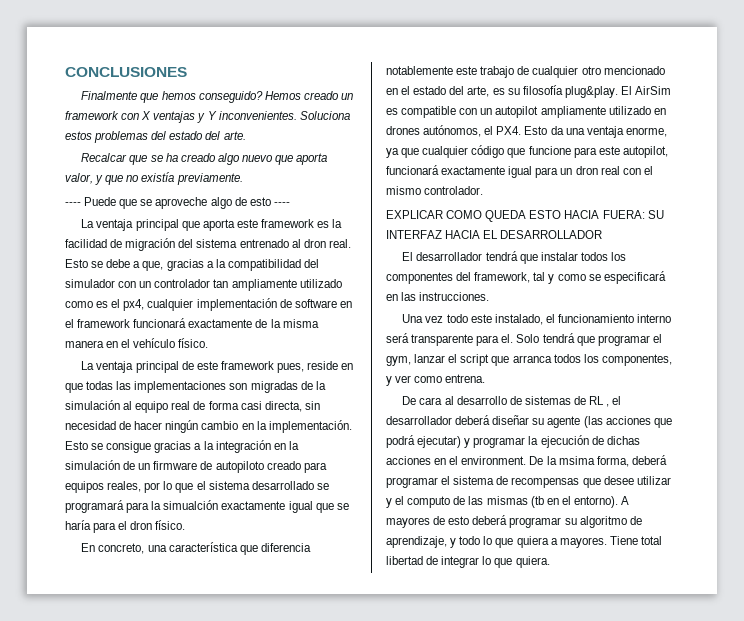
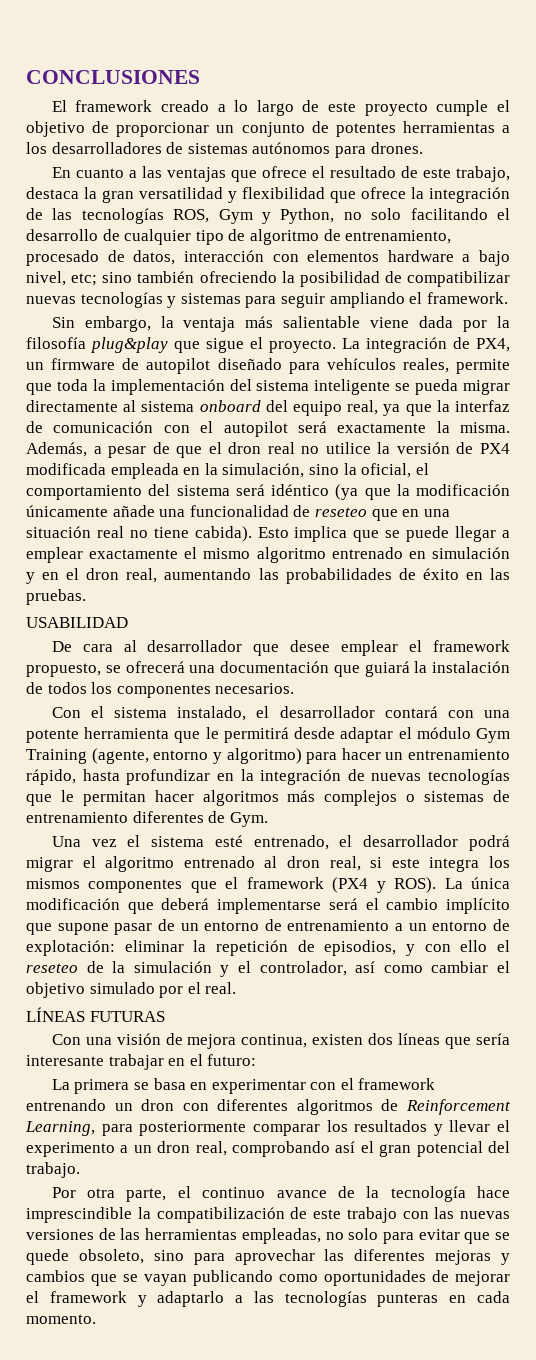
[81,91,353,103] [65,111,350,123] [65,131,246,143] [81,153,328,165] [65,172,243,185] [65,197,290,209] [81,219,343,231] [65,238,351,251] [65,259,319,271] [65,279,342,291] [65,298,352,311] [65,318,319,328] [65,338,209,348] [81,361,354,373] [65,381,326,393] [65,400,320,413] [65,420,352,433] [65,440,299,453] [65,460,327,473] [65,481,329,493] [65,500,349,513] [65,520,186,533] [81,542,311,555] [386,66,665,78] [386,85,672,98] [386,106,666,118] [386,125,667,138] [386,145,668,158] [386,165,653,178] [386,186,484,195] [386,210,664,222] [386,230,603,239] [402,251,626,264] [386,271,666,284] [386,292,490,301] [402,314,672,325] [386,333,662,346] [386,354,672,366] [386,374,486,386] [402,396,622,407] [386,415,672,428] [386,435,640,448] [386,455,667,467] [386,476,671,488] [386,496,630,508] [386,515,642,528] [386,536,662,548] [386,556,550,568] Finalmente que hemos conseguido? Hemos creado un framework con X ventajas y Y inconvenientes. Soluciona estos problemas del estado del arte. // Recalcar que se ha creado algo nuevo que aporta valor, y que no existía previamente. // ---- Puede que se aproveche algo de esto ---- // La ventaja principal que aporta este framework es la facilidad de migración del sistema entrenado al dron real. Esto se debe a que, gracias a la compatibilidad del simulador con un controlador tan ampliamente utilizado como es el px4, cualquier implementación de software en el framework funcionará exactamente de la misma manera en el vehículo físico. // La ventaja principal de este framework pues, reside en que todas las implementaciones son migradas de la simulación al equipo real de forma casi directa, sin necesidad de hacer ningún cambio en la implementación. Esto se consigue gracias a la integración en la simulación de un firmware de autopiloto creado para equipos reales, por lo que el sistema desarrollado se programará para la simualción exactamente igual que se haría para el dron físico. // En concreto, una característica que diferencia notablemente este trabajo de cualquier otro mencionado en el estado del arte, es su filosofía plug&play. El AirSim es compatible con un autopilot ampliamente utilizado en drones autónomos, el PX4. Esto da una ventaja enorme, ya que cualquier código que funcione para este autopilot, funcionará exactamente igual para un dron real con el mismo controlador. // EXPLICAR COMO QUEDA ESTO HACIA FUERA: SU INTERFAZ HACIA EL DESARROLLADOR // El desarrollador tendrá que instalar todos los componentes del framework, tal y como se especificará en las instrucciones. // Una vez todo este instalado, el funcionamiento interno será transparente para el. Solo tendrá que programar el gym, lanzar el script que arranca todos los componentes, y ver como entrena. // De cara al desarrollo de sistemas de RL , el desarrollador deberá diseñar su agente (las acciones que podrá ejecutar) y programar la ejecución de dichas acciones en el environment. De la msima forma, deberá programar el sistema de recompensas que desee utilizar y el computo de las mismas (tb en el entorno). A mayores de esto deberá programar su algoritmo de aprendizaje, y todo lo que quiera a mayores. Tiene total libertad de integrar lo que quiera. -> [51,100,511,116] [26,121,510,137] [26,142,423,158] [51,166,510,182] [26,187,510,203] [26,208,510,224] [26,229,452,245] [26,250,510,266] [26,271,510,287] [26,292,508,308] [51,316,510,332] [26,337,510,353] [26,358,510,374] [26,379,511,395] [26,400,510,416] [26,421,510,437] [26,442,511,458] [26,463,429,479] [26,484,510,500] [26,505,450,521] [26,526,511,542] [26,547,511,563] [26,568,510,584] [26,589,86,605] [26,617,128,628] [51,640,510,656] [26,661,510,677] [26,682,295,698] [51,706,510,721] [26,727,511,743] [26,748,510,764] [26,769,510,785] [26,790,511,806] [26,811,268,827] [51,835,510,851] [26,856,511,872] [26,877,511,893] [26,898,511,914] [26,919,510,935] [26,940,511,956] [26,961,511,977] [26,982,237,998] [26,1007,165,1022] [51,1033,510,1049] [26,1054,257,1070] [51,1078,436,1094] [26,1099,511,1115] [25,1120,510,1136] [26,1141,510,1157] [26,1162,80,1178] [51,1186,510,1202] [26,1207,510,1223] [26,1228,510,1244] [26,1249,510,1265] [26,1270,510,1286] [26,1291,510,1307] [26,1314,96,1324] El framework creado a lo largo de este proyecto cumple el objetivo de proporcionar un conjunto de potentes herramientas a los desarrolladores de sistemas autónomos para drones. // En cuanto a las ventajas que ofrece el resultado de este trabajo, destaca la gran versatilidad y flexibilidad que ofrece la integración de las tecnologías ROS, Gym y Python, no solo facilitando el desarrollo de cualquier tipo de algoritmo de entrenamiento, procesado de datos, interacción con elementos hardware a bajo nivel, etc; sino también ofreciendo la posibilidad de compatibilizar nuevas tecnologías y sistemas para seguir ampliando el framework. // Sin embargo, la ventaja más salientable viene dada por la filosofía plug&play que sigue el proyecto. La integración de PX4, un firmware de autopilot diseñado para vehículos reales, permite que toda la implementación del sistema inteligente se pueda migrar directamente al sistema onboard del equipo real, ya que la interfaz de comunicación con el autopilot será exactamente la misma. Además, a pesar de que el dron real no utilice la versión de PX4 modificada empleada en la simulación, sino la oficial, el comportamiento del sistema será idéntico (ya que la modificación únicamente añade una funcionalidad de reseteo que en una situación real no tiene cabida). Esto implica que se puede llegar a emplear exactamente el mismo algoritmo entrenado en simulación y en el dron real, aumentando las probabilidades de éxito en las pruebas. // USABILIDAD // De cara al desarrollador que desee emplear el framework propuesto, se ofrecerá una documentación que guiará la instalación de todos los componentes necesarios. // Con el sistema instalado, el desarrollador contará con una potente herramienta que le permitirá desde adaptar el módulo Gym Training (agente, entorno y algoritmo) para hacer un entrenamiento rápido, hasta profundizar en la integración de nuevas tecnologías que le permitan hacer algoritmos más complejos o sistemas de entrenamiento diferentes de Gym. // Una vez el sistema esté entrenado, el desarrollador podrá migrar el algoritmo entrenado al dron real, si este integra los mismos componentes que el framework (PX4 y ROS). La única modificación que deberá implementarse será el cambio implícito que supone pasar de un entorno de entrenamiento a un entorno de explotación: eliminar la repetición de episodios, y con ello el reseteo de la simulación y el controlador, así como cambiar el objetivo simulado por el real. // LÍNEAS FUTURAS // Con una visión de mejora continua, existen dos líneas que sería interesante trabajar en el futuro: // La primera se basa en experimentar con el framework entrenando un dron con diferentes algoritmos de Reinforcement Learning, para posteriormente comparar los resultados y llevar el experimento a un dron real, comprobando así el gran potencial del trabajo. // Por otra parte, el continuo avance de la tecnología hace imprescindible la compatibilización de este trabajo con las nuevas versiones de las herramientas empleadas, no solo para evitar que se quede obsoleto, sino para aprovechar las diferentes mejoras y cambios que se vayan publicando como oportunidades de mejorar el framework y adaptarlo a las tecnologías punteras en cada momento.

